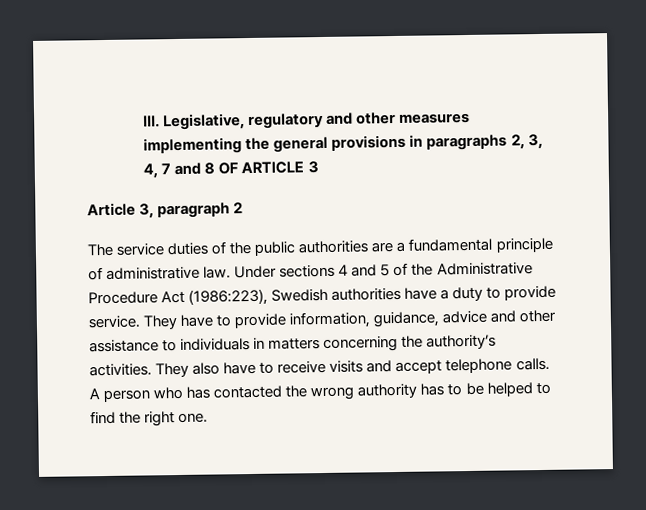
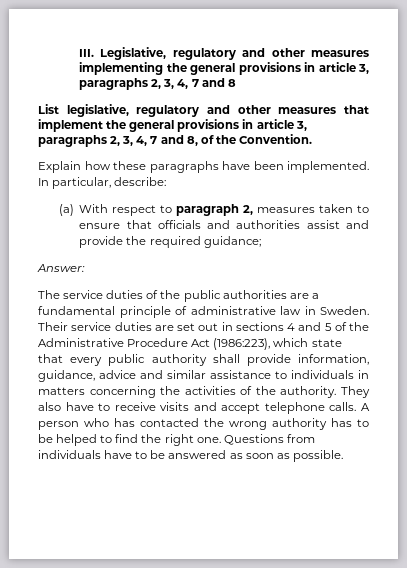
(424, 140) none -> [318,62,370,74] article 3,
[218,161,319,175] [87,202,244,219] OF ARTICLE 3 // Article 3, paragraph 2 -> [38,104,369,117] [38,119,307,132] [38,134,312,147] [38,161,369,173] [38,177,167,189] [58,204,369,216] [79,220,369,229] [79,236,261,248] [37,264,85,272] // List legislative, regulatory and other measures that implement the general provisions in article 3, paragraphs 2, 3, 4, 7 and 8, of the Convention. // Explain how these paragraphs have been implemented. In particular, describe: // (a) With respect to paragraph 2, measures taken to ensure that officials and authorities assist and provide the required guidance; // Answer:
[203,265,278,279] law. Under -> [280,306,369,315] [38,322,233,331] law in Sweden. Their service duties are set out in
[271,285,557,302] [88,314,232,330] Swedish authorities have a duty to provide service. They have to -> [273,338,342,347] [38,354,240,366] which state that every public authority shall
[519,309,557,323] other -> [167,370,206,379] similar
[426,334,497,350] [89,363,152,377] authority’s activities. -> [184,386,337,398] activities of the authority.
(209, 418) none -> [223,434,315,445] [38,450,343,462] Questions from individuals have to be answered as soon as possible.

